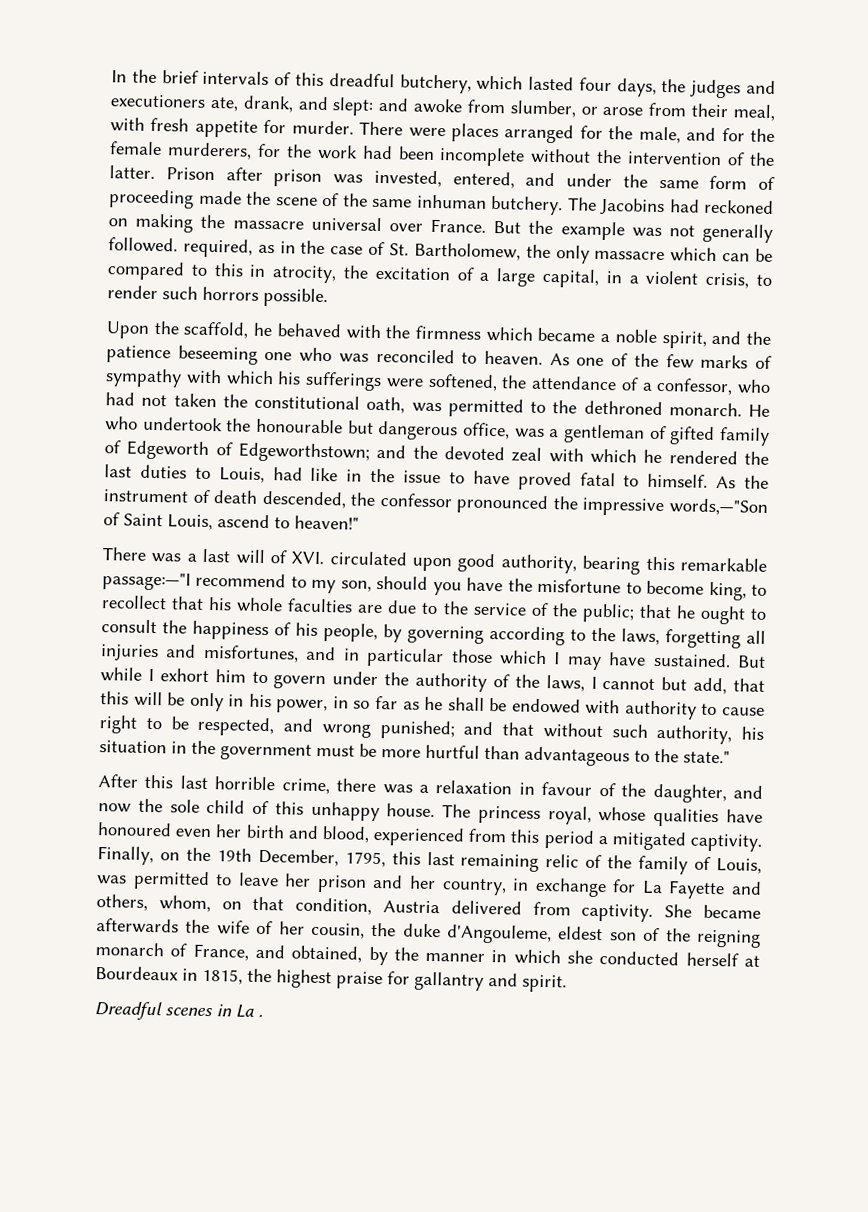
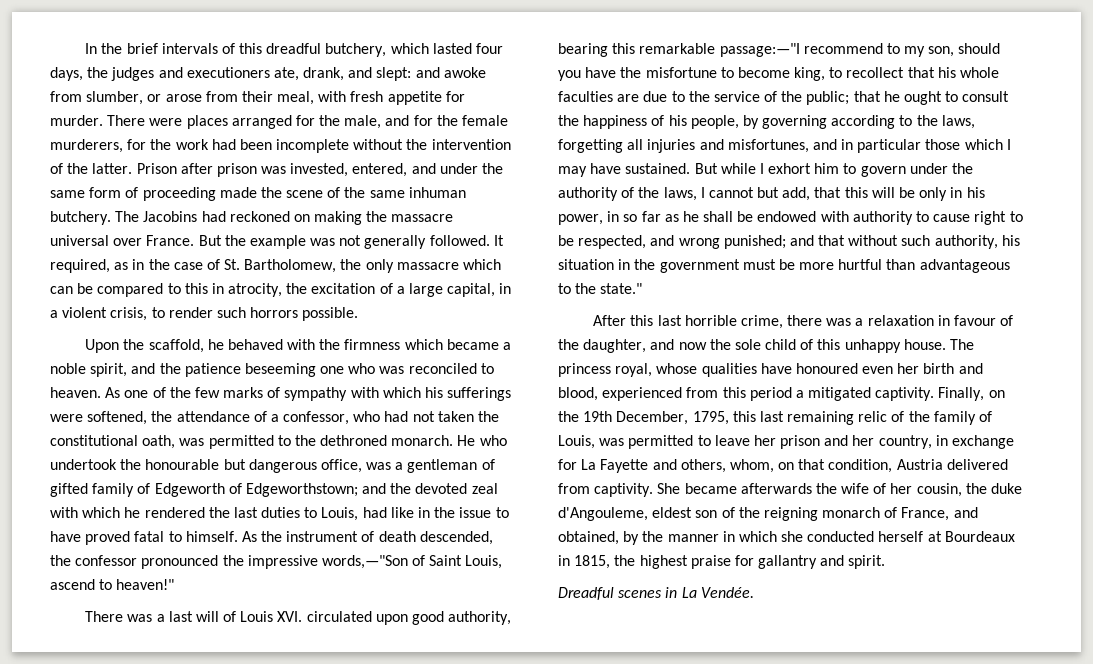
(178, 245) none -> [493,235,504,246] It
(287, 557) none -> [240,611,274,622] Louis
[258,1013,263,1018] . -> [700,587,754,598] Vendée.

